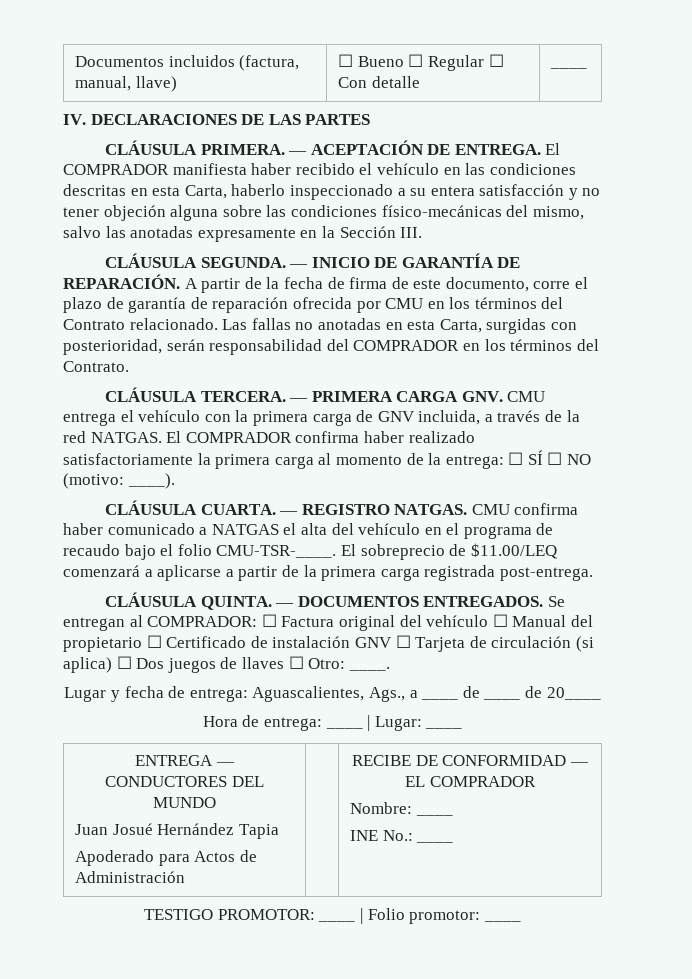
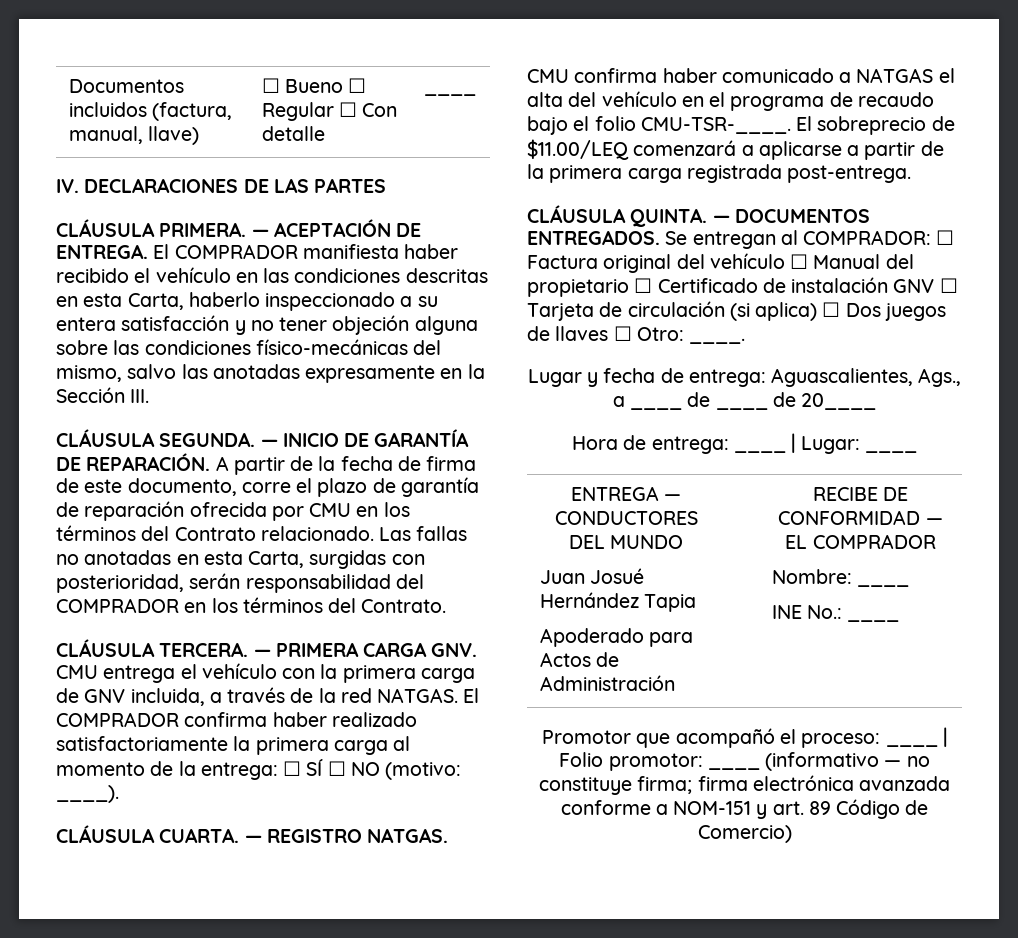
[144,909,315,920] TESTIGO PROMOTOR: -> [542,728,881,748] Promotor que acompañó el proceso:
(521, 921) none -> [765,752,930,771] [538,775,951,795] [560,799,929,819] [697,825,792,843] (informativo — no constituye firma; firma electrónica avanzada conforme a NOM-151 y art. 89 Código de Comercio)

